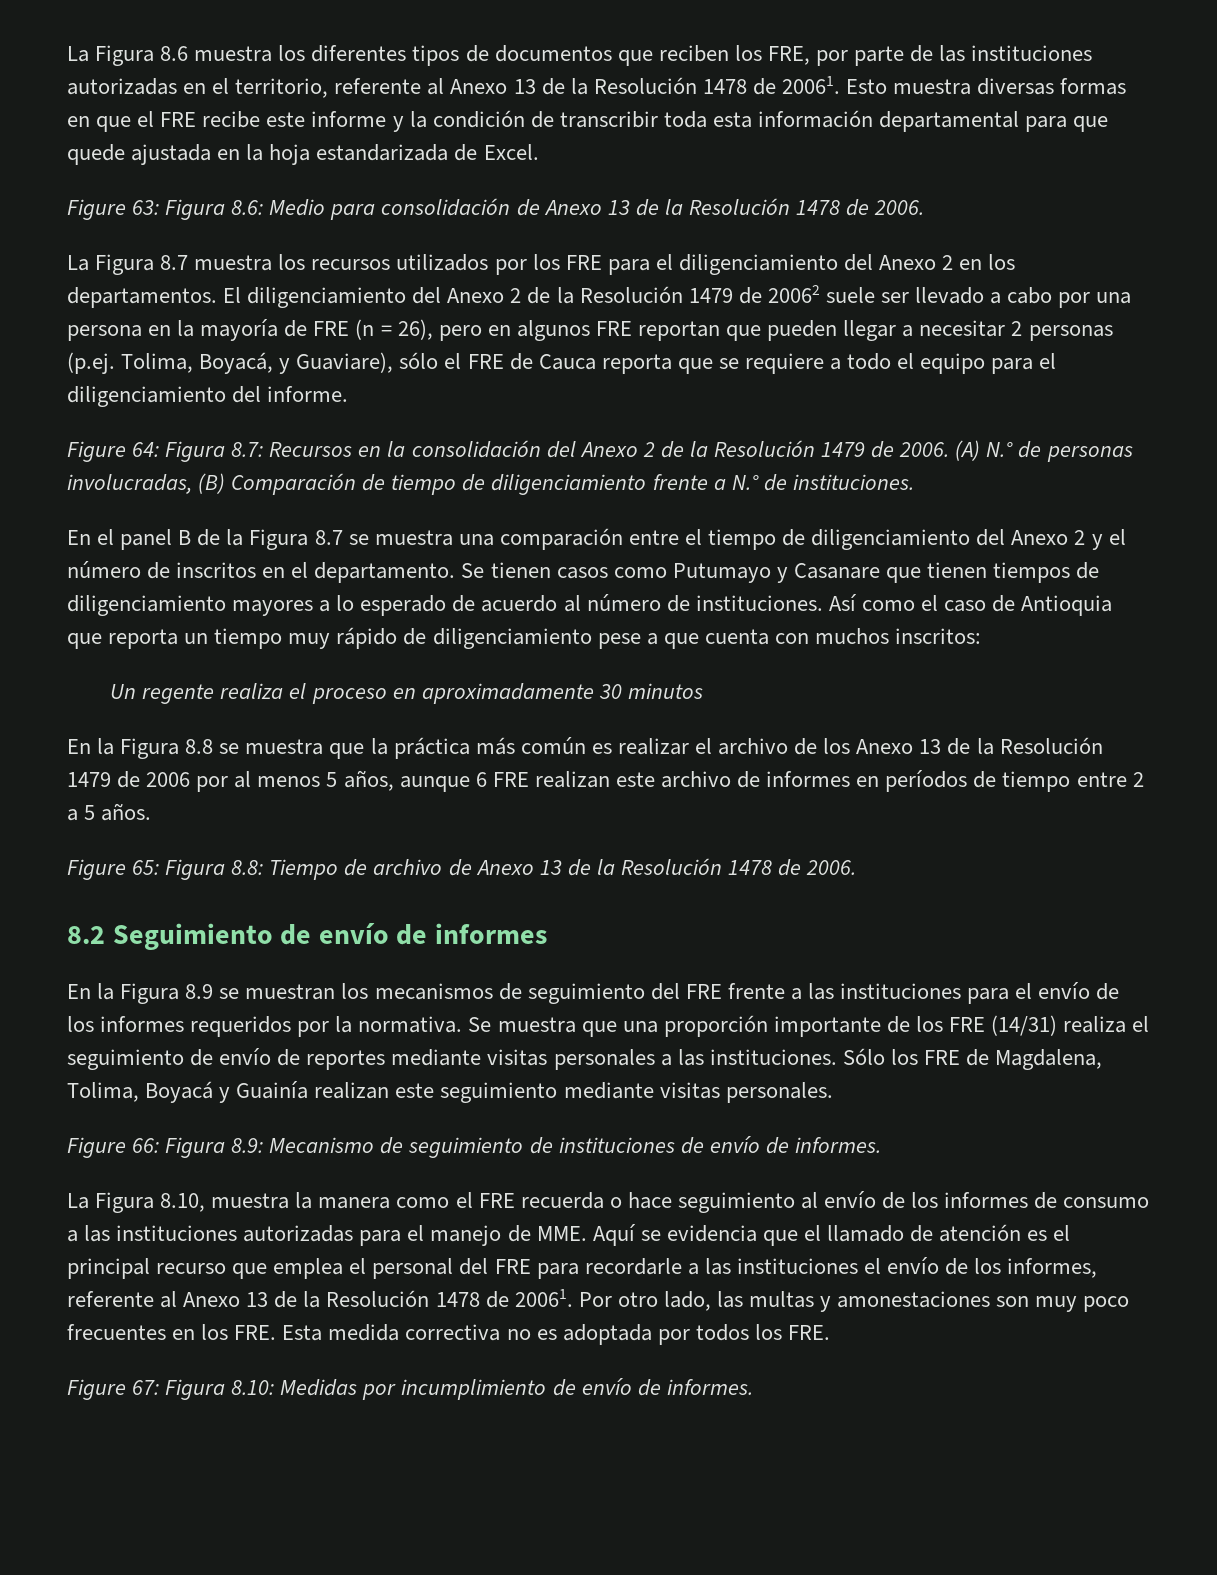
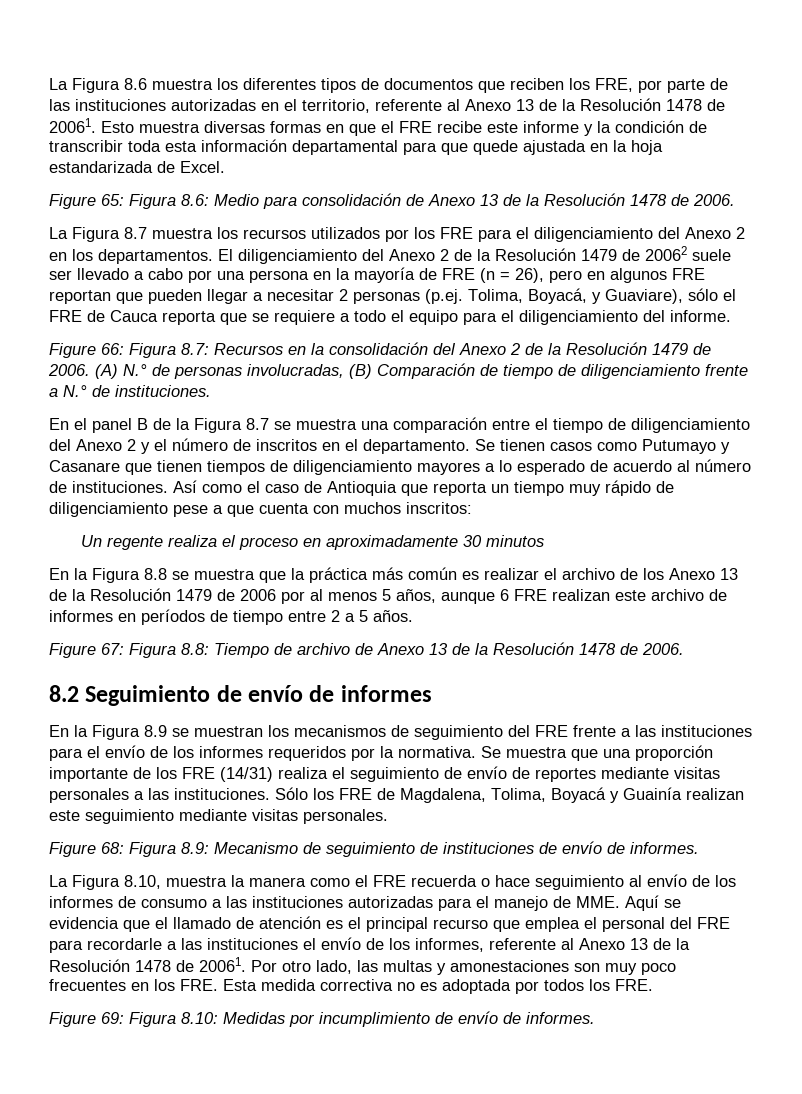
[132,200,160,215] 63: -> [101,194,124,206] 65:
[132,442,160,457] 64: -> [101,343,124,355] 66:
[132,860,160,875] 65: -> [101,643,124,655] 67:
[132,1138,160,1153] 66: -> [101,842,124,854] 68:
[132,1380,160,1395] 67: -> [101,1012,124,1024] 69:

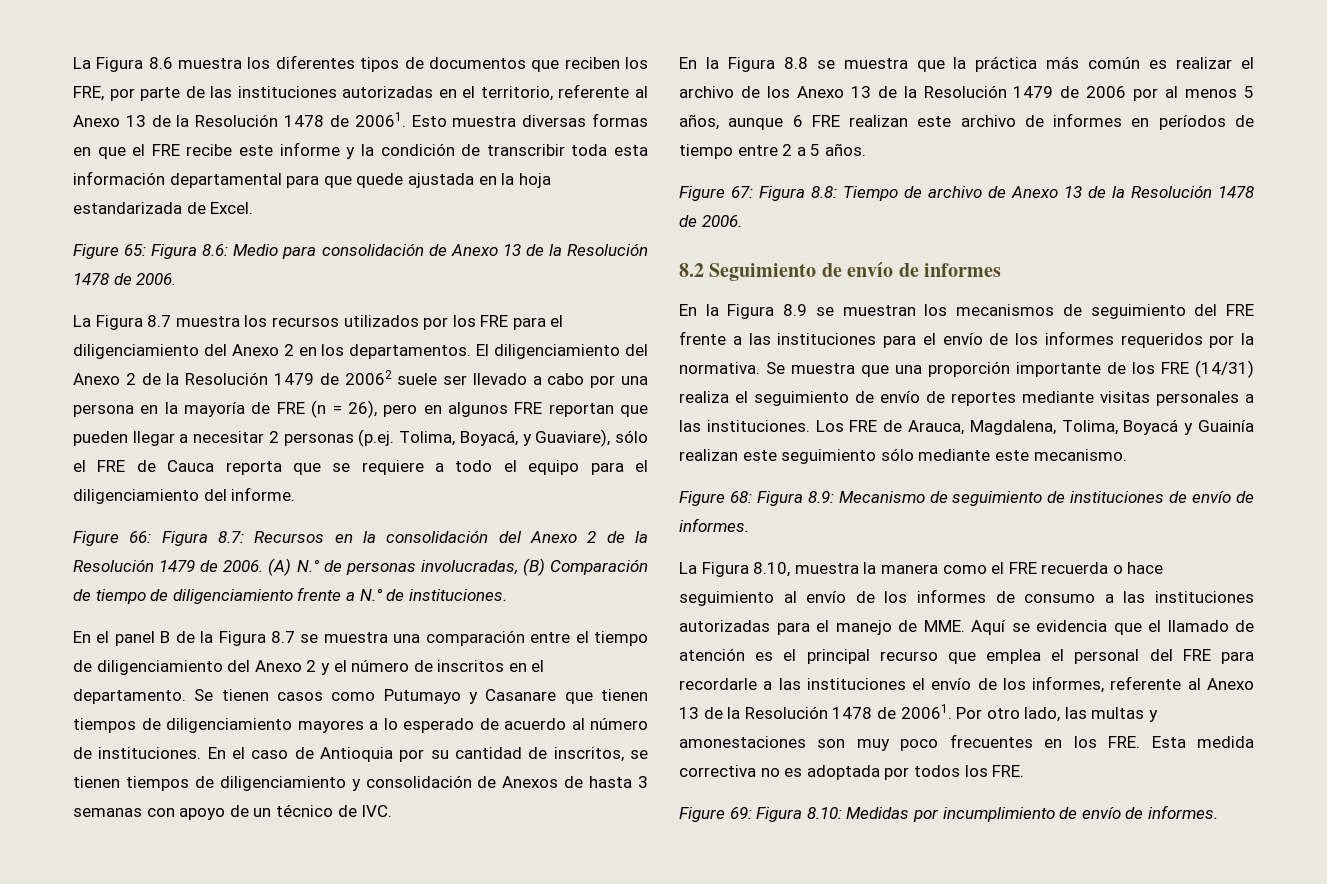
[173,480,242,493] Así como -> [207,747,226,759] En
[401,480,674,496] [49,502,472,517] [81,535,545,550] que reporta un tiempo muy rápido de diligenciamiento pese a que cuenta con muchos inscritos: // Un regente realiza el proceso en aproximadamente 30 minutos -> [399,747,648,762] [73,775,648,791] [73,804,393,820] por su cantidad de inscritos, se tienen tiempos de diligenciamiento y consolidación de Anexos de hasta 3 semanas con apoyo de un técnico de IVC.
[275,787,395,800] Sólo los FRE de -> [815,420,964,435] Los FRE de Arauca,
[179,809,388,824] mediante visitas personales. -> [880,448,1127,461] sólo mediante este mecanismo.

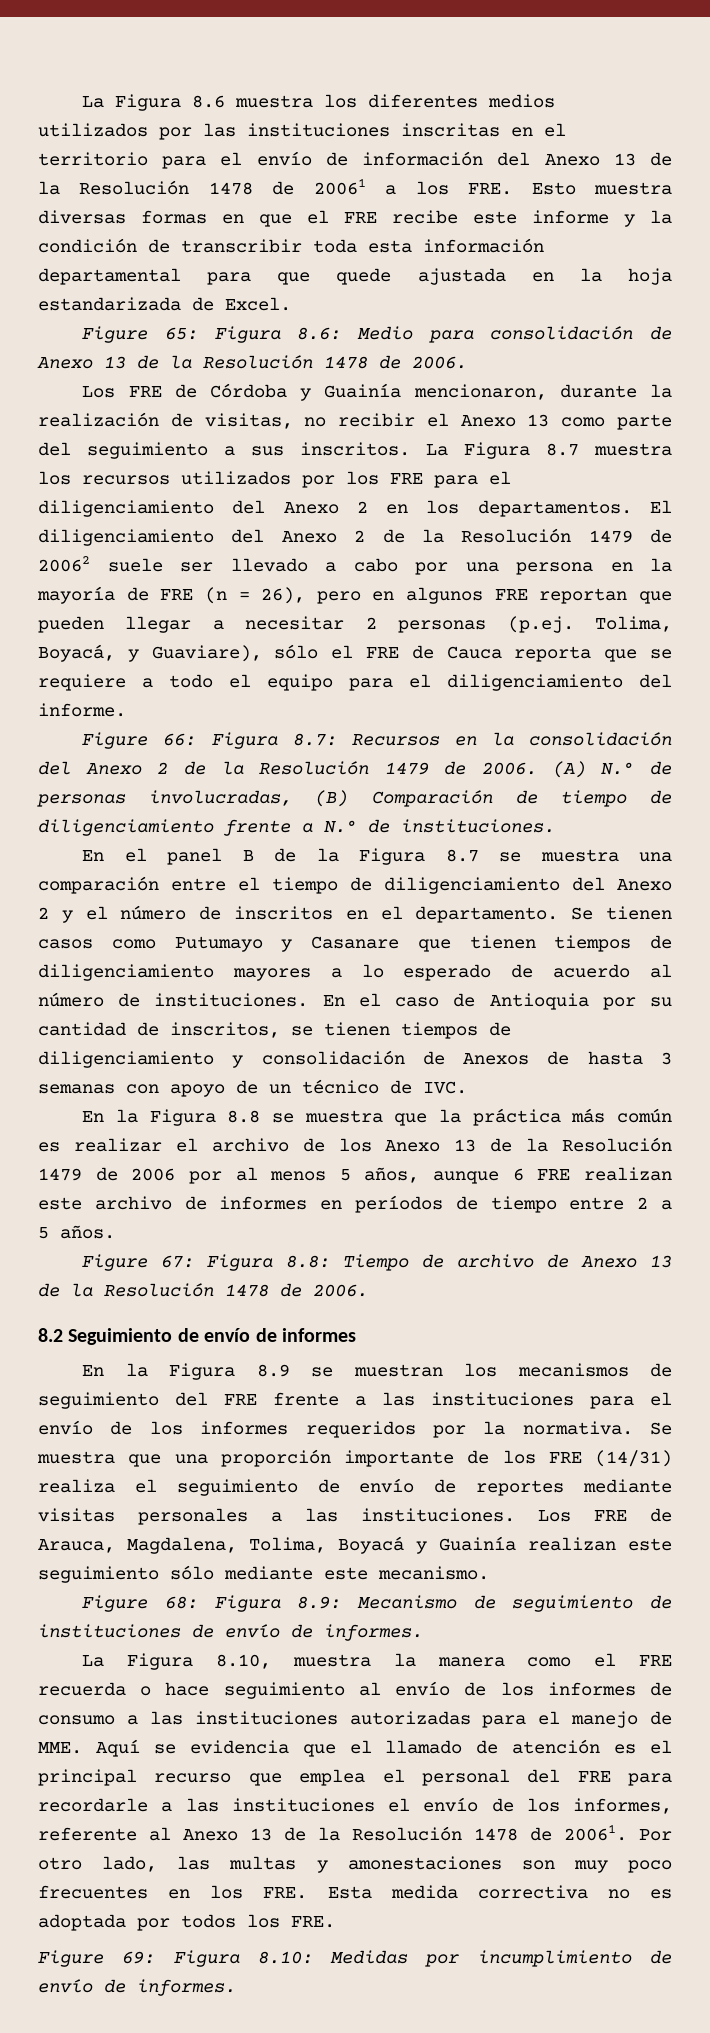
[360,57,649,72] [73,84,648,101] [73,112,406,127] tipos de documentos que reciben los FRE, por parte de las instituciones autorizadas en el territorio, referente al Anexo 13 de la Resolución 1478 de 20061. -> [488,94,556,108] [38,123,566,140] [38,151,672,169] [38,178,513,195] medios utilizados por las instituciones inscritas en el territorio para el envío de información del Anexo 13 de la Resolución 1478 de 20061 a los FRE.
(177, 279) none -> [82,383,673,401] [38,412,672,430] [38,442,410,459] Los FRE de Córdoba y Guainía mencionaron, durante la realización de visitas, no recibir el Anexo 13 como parte del seguimiento a sus inscritos.

